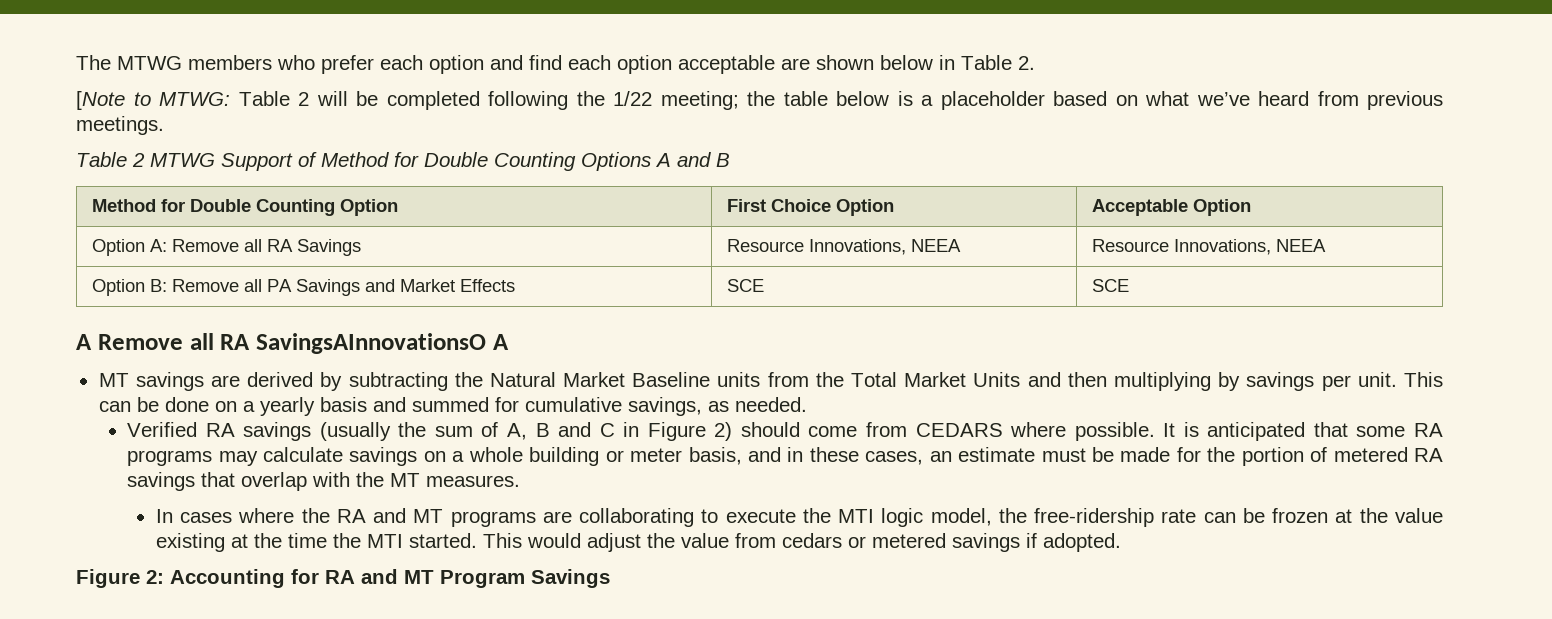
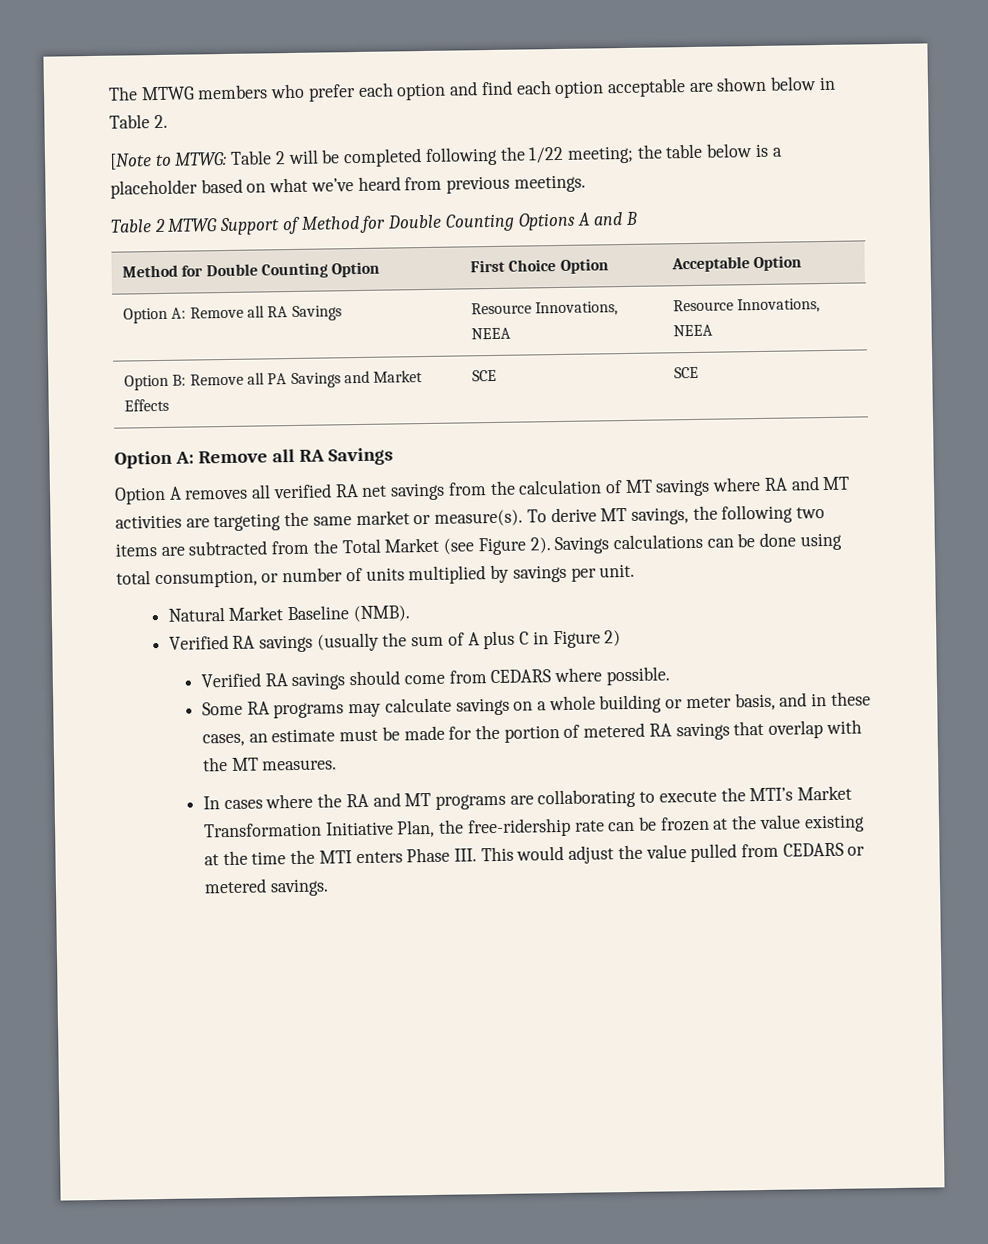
[76,333,509,354] [98,372,1444,391] [98,397,807,416] A Remove all RA SavingsAInnovationsO A // MT savings are derived by subtracting the Natural Market Baseline units from the Total Market Units and then multiplying by savings per unit. This can be done on a yearly basis and summed for cumulative savings, as needed. -> [114,447,393,469] [114,476,851,505] [115,504,826,532] [115,532,842,557] [116,563,636,589] [167,605,410,623] Option A: Remove all RA Savings // Option A removes all verified RA net savings from the calculation of MT savings where RA and MT activities are targeting the same market or measure(s). To derive MT savings, the following two items are subtracted from the Total Market (see Figure 2). Savings calculations can be done using total consumption, or number of units multiplied by savings per unit. // Natural Market Baseline (NMB).
[507,422,592,440] A, B and -> [467,630,516,650] A plus
(733, 431) none -> [200,672,346,691] // Verified RA savings
[1163,422,1406,441] It is anticipated that some -> [201,701,243,716] // Some
[838,508,992,527] MTI logic model, -> [749,785,853,802] [203,819,436,838] MTI’s Market Transformation Initiative Plan,
[408,533,477,548] started. -> [355,847,477,864] enters Phase III.
[734,533,1121,552] [76,569,610,588] from cedars or metered savings if adopted. // Figure 2: Accounting for RA and MT Program Savings -> [690,842,866,863] [203,878,329,897] pulled from CEDARS or metered savings.

